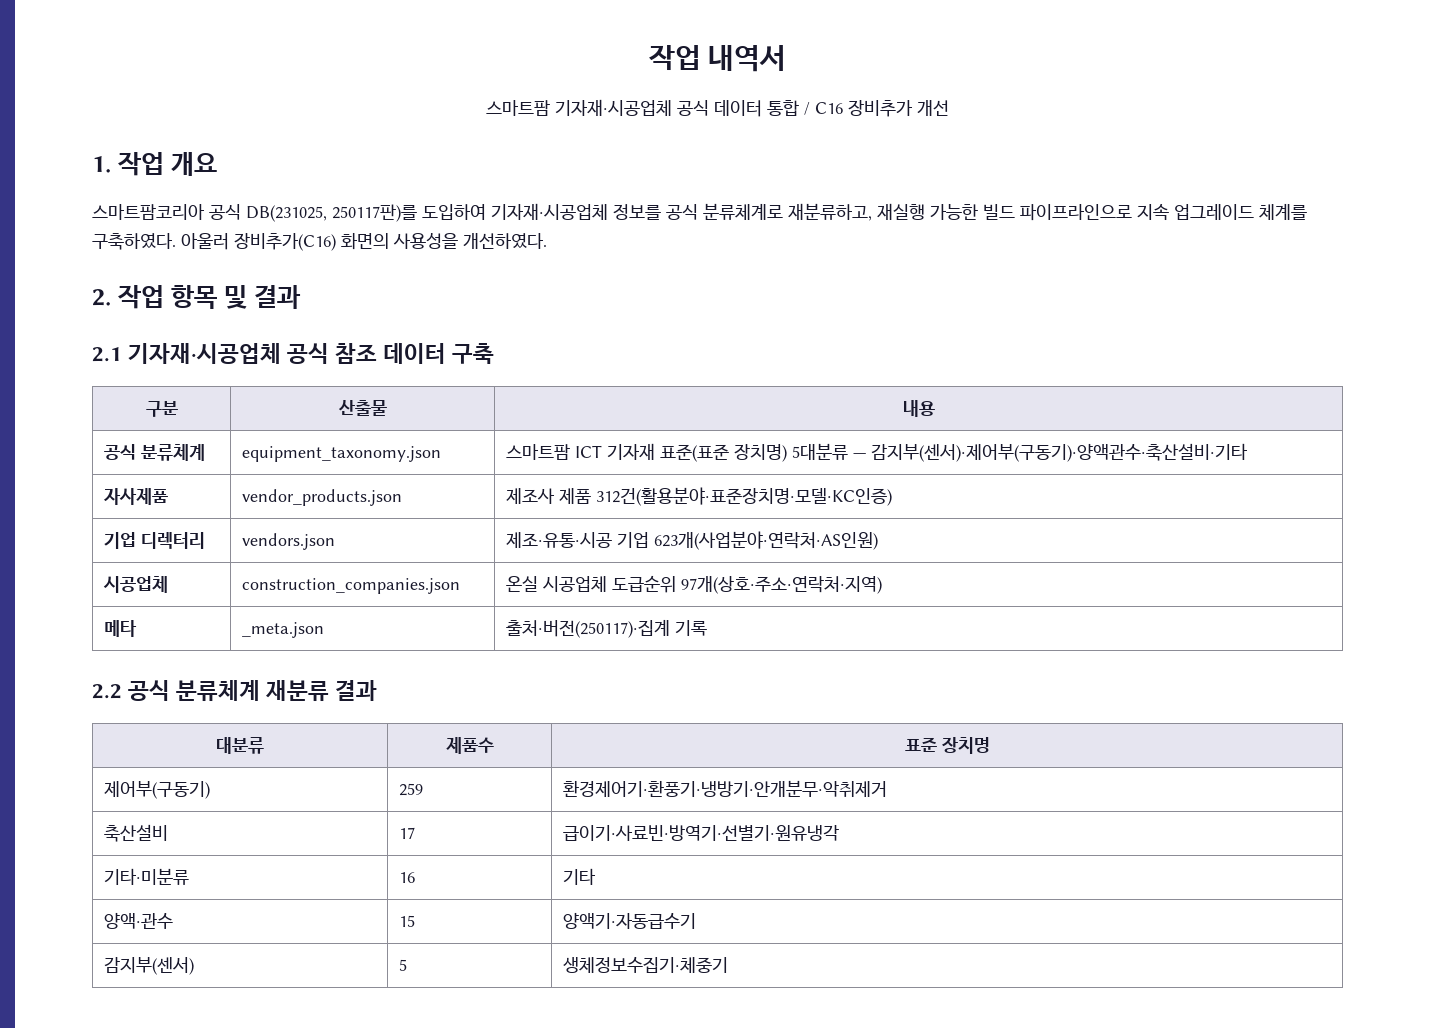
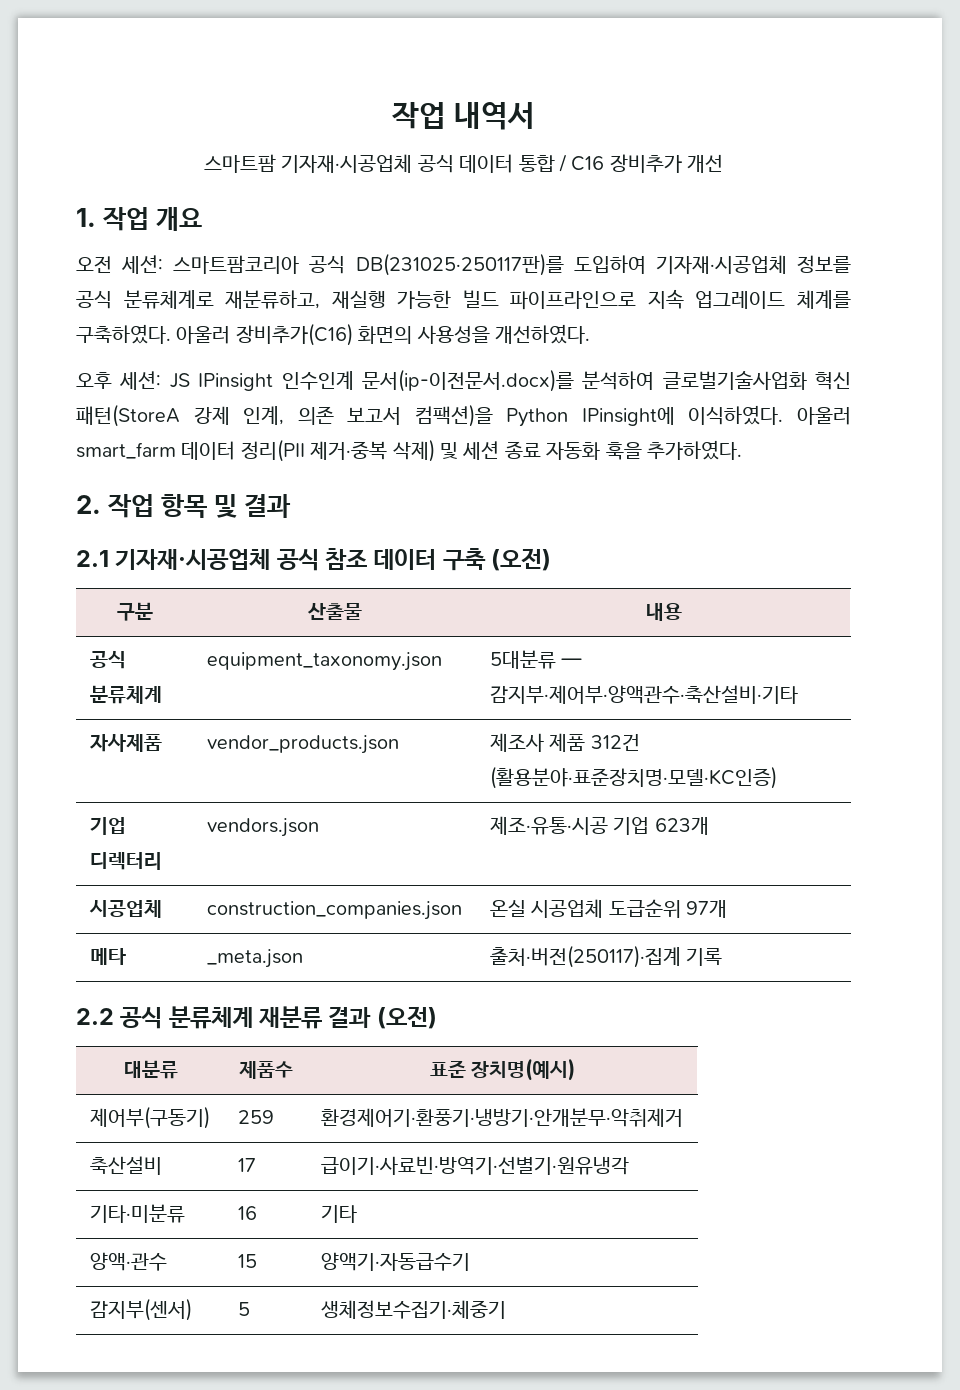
[92,204,417,222] 스마트팜코리아 공식 DB(231025, 250117판)를 -> [76,253,564,276] 오전 세션: 스마트팜코리아 공식 DB(231025·250117판)를
(547, 241) none -> [76,369,851,392] [76,404,851,427] [76,439,742,462] // 오후 세션: JS IPinsight 인수인계 문서(ip-이전문서.docx)를 분석하여 글로벌기술사업화 혁신 패턴(StoreA 강제 인계, 의존 보고서 컴팩션)을 Python IPinsight에 이식하였다. 아울러 smart_farm 데이터 정리(PII 제거·중복 삭제) 및 세션 종료 자동화 훅을 추가하였다.
(495, 353) none -> [491,548,552,571] (오전)
[505,443,787,462] 스마트팜 ICT 기자재 표준(표준 장치명) -> (442, 661) none
[870,443,1248,462] 감지부(센서)·제어부(구동기)·양액관수·축산설비·기타 -> [489,685,798,704] 감지부·제어부·양액관수·축산설비·기타
[595,487,892,506] 312건(활용분야·표준장치명·모델·KC인증) -> [590,734,640,751] [489,766,777,789] 312건 (활용분야·표준장치명·모델·KC인증)
[653,531,878,550] 623개(사업분야·연락처·AS인원) -> [654,817,709,835] 623개
[680,576,882,594] 97개(상호·주소·연락처·지역) -> [685,900,727,918] 97개
(378, 690) none -> [376,1006,437,1029] (오전)
[941,737,990,754] 장치명 -> [471,1058,576,1081] 장치명(예시)

